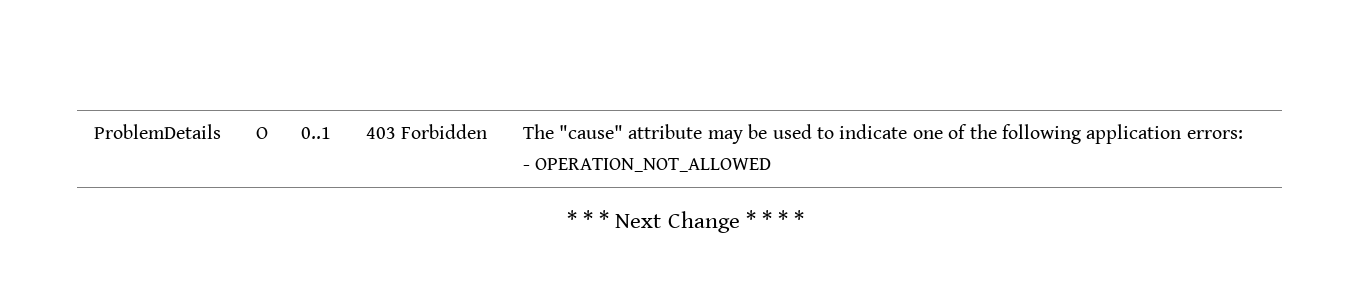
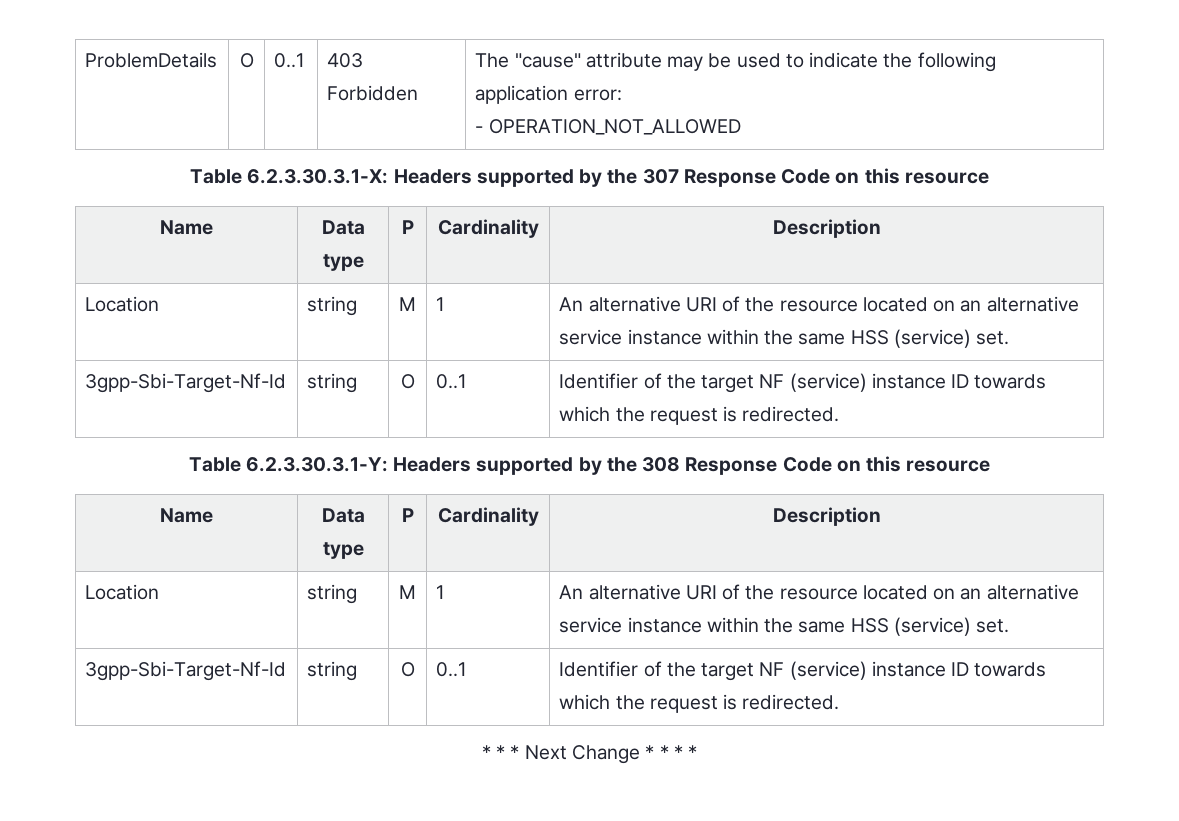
[912,124,968,139] one of -> (879, 60) none
[1186,130,1243,139] errors: -> [573,89,622,101] error:
(772, 165) none -> [190,168,989,187] [160,220,213,235] [321,220,365,235] [322,254,364,271] [401,220,414,234] [437,219,539,238] [772,219,881,238] [85,296,160,312] [307,296,358,316] [399,297,416,311] [436,297,446,311] [559,296,1079,312] [559,329,1010,348] [85,373,287,393] [307,373,358,393] [400,374,415,389] [436,374,468,389] [559,373,1047,393] [559,406,840,425] [188,456,991,475] [160,508,213,523] [321,508,365,523] [322,542,364,559] [401,508,414,522] [437,507,539,526] [772,507,881,526] [85,584,160,600] [307,584,358,604] [399,585,416,599] [436,585,446,599] [559,584,1079,600] [559,617,1010,636] [85,661,287,681] [307,661,358,681] [400,662,415,677] [436,662,468,677] [559,661,1047,681] [559,694,840,713] // Table 6.2.3.30.3.1-X: Headers supported by the 307 Response Code on this resource // Name | Data type | P | Cardinality | Description // Location | string | M | 1 | An alternative URI of the resource located on an alternative service instance within the same HSS (service) set. // 3gpp-Sbi-Target-Nf-Id | string | O | 0..1 | Identifier of the target NF (service) instance ID towards which the request is redirected. // Table 6.2.3.30.3.1-Y: Headers supported by the 308 Response Code on this resource // Name | Data type | P | Cardinality | Description // Location | string | M | 1 | An alternative URI of the resource located on an alternative service instance within the same HSS (service) set. // 3gpp-Sbi-Target-Nf-Id | string | O | 0..1 | Identifier of the target NF (service) instance ID towards which the request is redirected.

